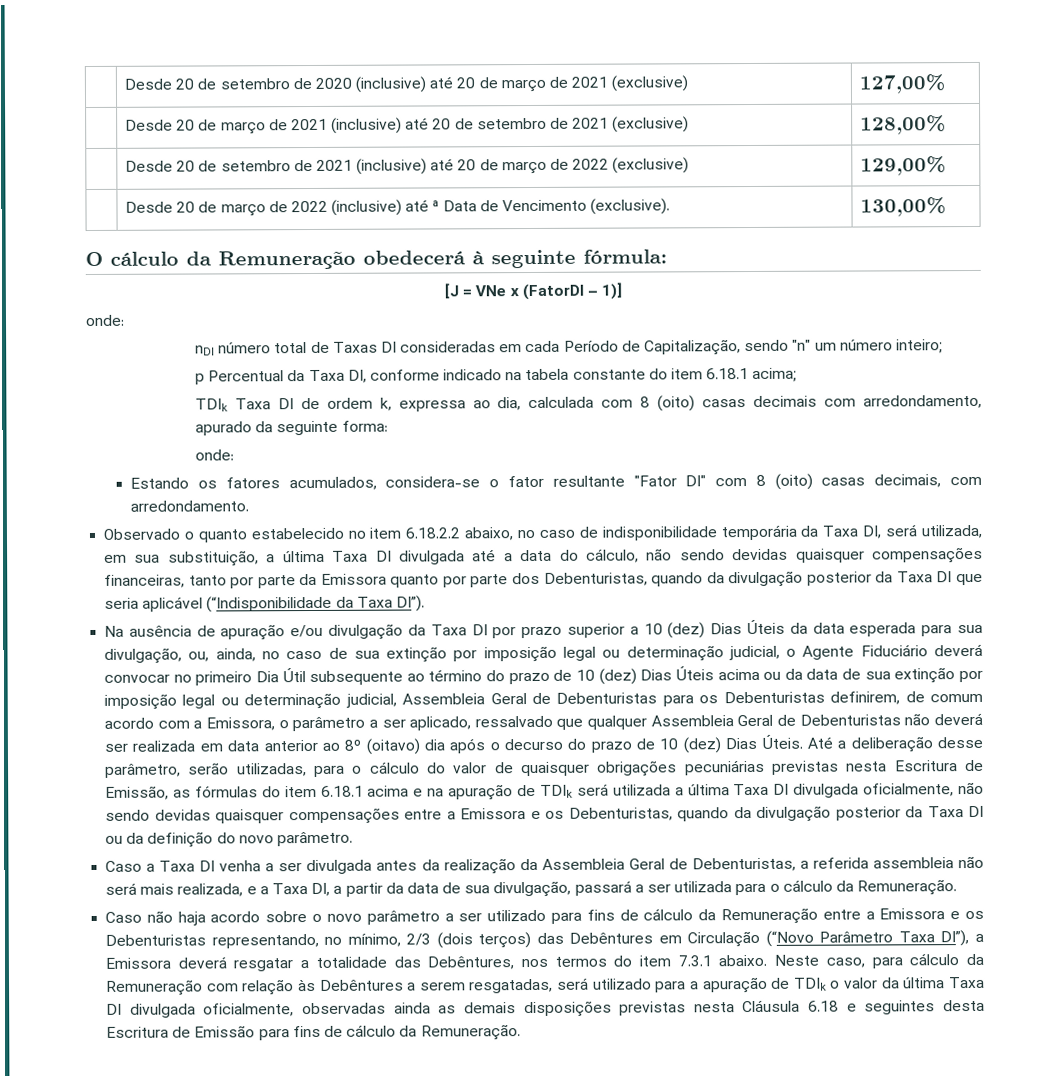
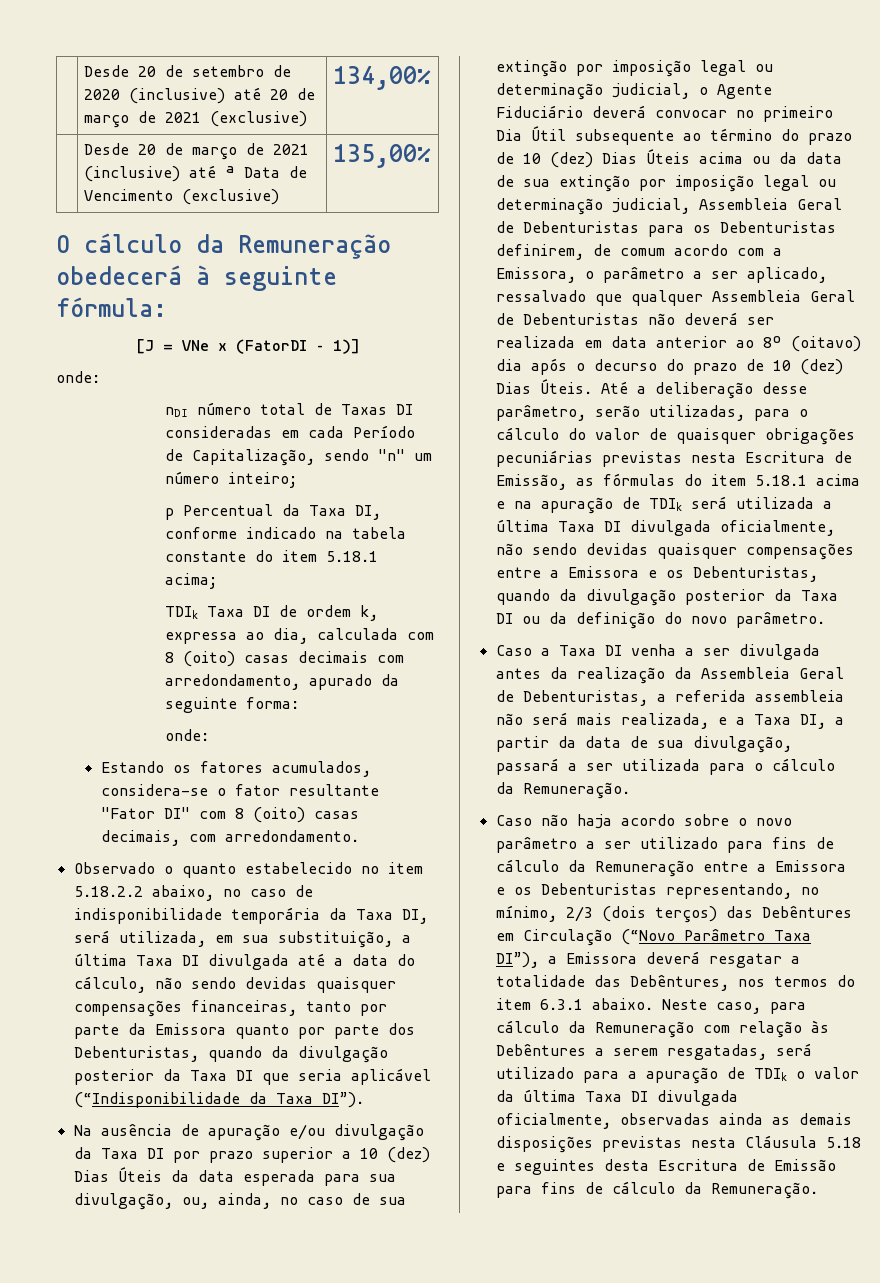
[858,74,945,94] 127,00% -> [332,66,431,90] 134,00%
[432,116,690,133] [859,115,946,135] [124,157,690,175] [859,156,946,176] [124,199,430,217] 20 de setembro de 2021 (exclusive) | 128,00% // | Desde 20 de setembro de 2021 (inclusive) até 20 de março de 2022 (exclusive) | 129,00% // | Desde 20 de março de 2022 (inclusive) até -> (216, 171) none
[590,198,671,215] [859,197,946,217] (exclusive). | 130,00% -> [181,189,279,205] [332,144,431,168] (exclusive) | 135,00%
[706,368,750,380] 6.18.1 -> [326,551,379,562] 5.18.1
[405,527,461,539] 6.18.2.2 -> [73,886,143,897] 5.18.2.2
[320,785,364,797] 6.18.1 -> [754,475,807,486] 5.18.1
[677,955,712,967] 7.3.1 -> [539,999,583,1010] 6.3.1
[808,1000,840,1012] 6.18 -> [825,1137,861,1148] 5.18

